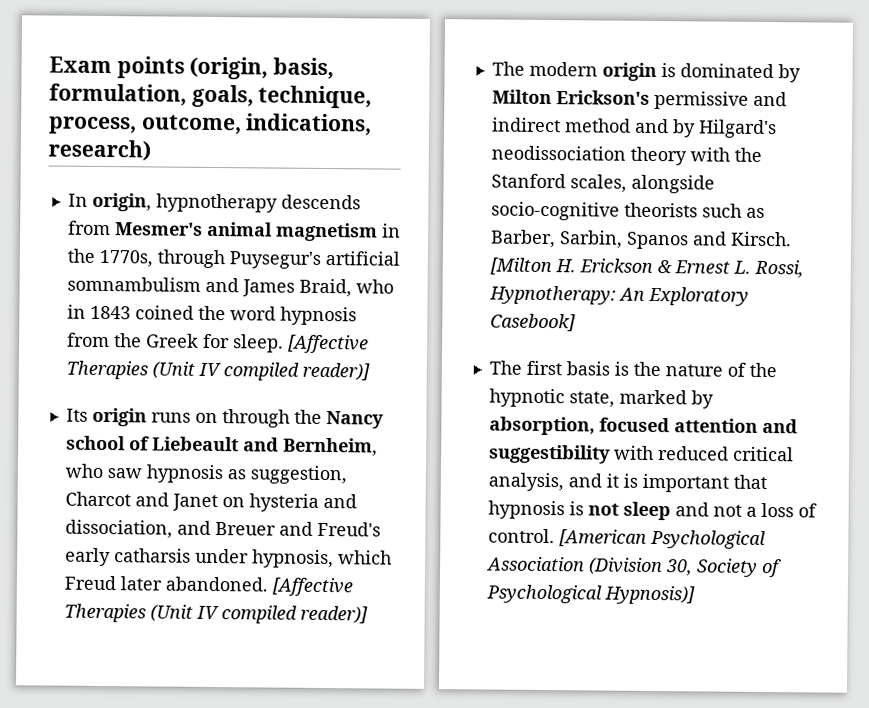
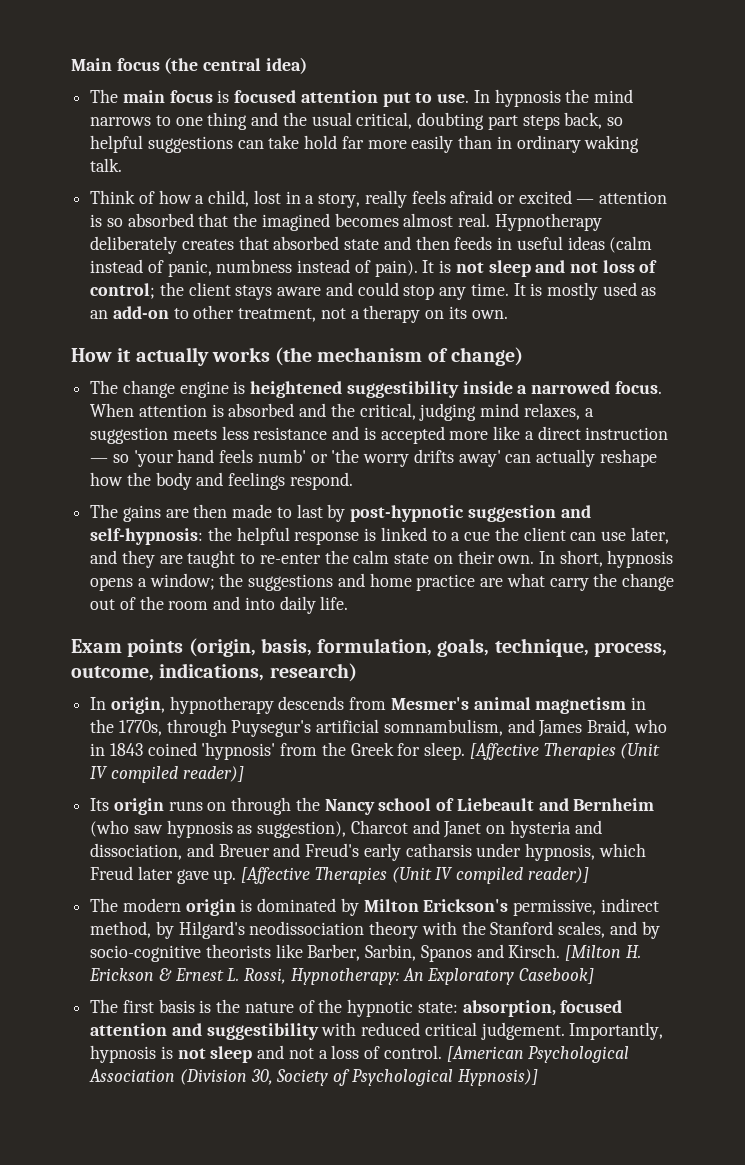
(49, 65) none -> [71,57,307,74] [90,89,633,107] [90,112,623,130] [90,135,640,153] [90,158,123,172] [90,190,668,208] [90,213,602,231] [90,236,653,254] [90,259,658,277] [90,282,657,300] [90,305,508,323] [71,347,523,366] [90,380,662,398] [90,403,594,421] [90,426,669,444] [90,449,657,467] [90,472,353,490] [90,504,591,522] [90,527,669,545] [90,550,674,568] [90,573,674,591] [90,596,349,614] Main focus (the central idea) // The main focus is focused attention put to use. In hypnosis the mind narrows to one thing and the usual critical, doubting part steps back, so helpful suggestions can take hold far more easily than in ordinary waking talk. // Think of how a child, lost in a story, really feels afraid or excited — attention is so absorbed that the imagined becomes almost real. Hypnotherapy deliberately creates that absorbed state and then feeds in useful ideas (calm instead of panic, numbness instead of pain). It is not sleep and not loss of control; the client stays aware and could stop any time. It is mostly used as an add-on to other treatment, not a therapy on its own. // How it actually works (the mechanism of change) // The change engine is heightened suggestibility inside a narrowed focus. When attention is absorbed and the critical, judging mind relaxes, a suggestion meets less resistance and is accepted more like a direct instruction — so 'your hand feels numb' or 'the worry drifts away' can actually reshape how the body and feelings respond. // The gains are then made to last by post-hypnotic suggestion and self-hypnosis: the helpful response is linked to a cue the client can use later, and they are taught to re-enter the calm state on their own. In short, hypnosis opens a window; the suggestions and home practice are what carry the change out of the room and into daily life. //
[66,276,201,292] somnambulism -> [383,719,503,736] somnambulism,
[197,305,357,326] the word hypnosis -> [201,742,276,760] 'hypnosis'
[282,437,378,457] [64,463,103,478] Bernheim, who -> [573,798,655,811] [90,820,130,837] Bernheim (who
[249,465,347,485] suggestion, -> [257,821,347,838] suggestion),
[164,576,268,592] abandoned. -> [176,869,237,884] gave up.
[653,90,787,110] [491,117,669,134] permissive and indirect method and -> [513,898,659,916] [90,921,152,938] permissive, indirect method,
[630,174,715,194] [490,201,765,221] alongside socio-cognitive theorists such as -> [609,921,660,939] [90,944,303,962] and by socio-cognitive theorists like
[568,389,714,409] state, marked by -> [417,1002,458,1013] state:
[487,472,767,493] analysis, and it is important that -> [480,1022,664,1040] judgement. Importantly,

